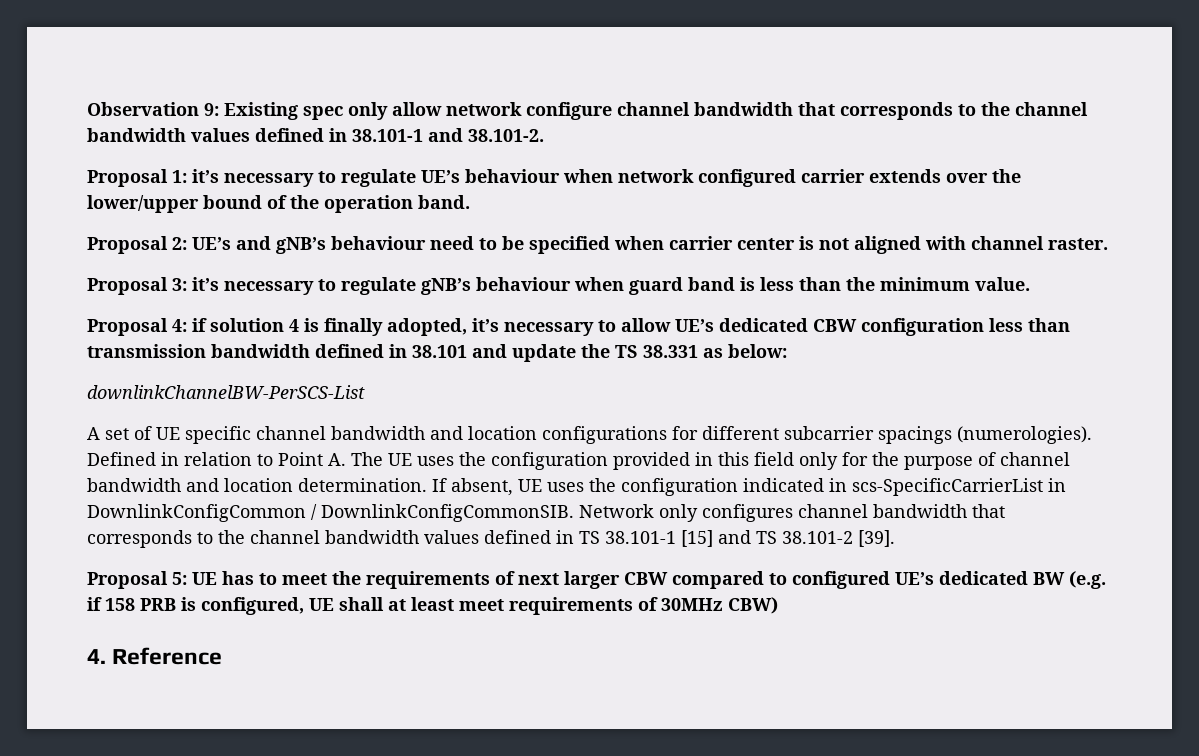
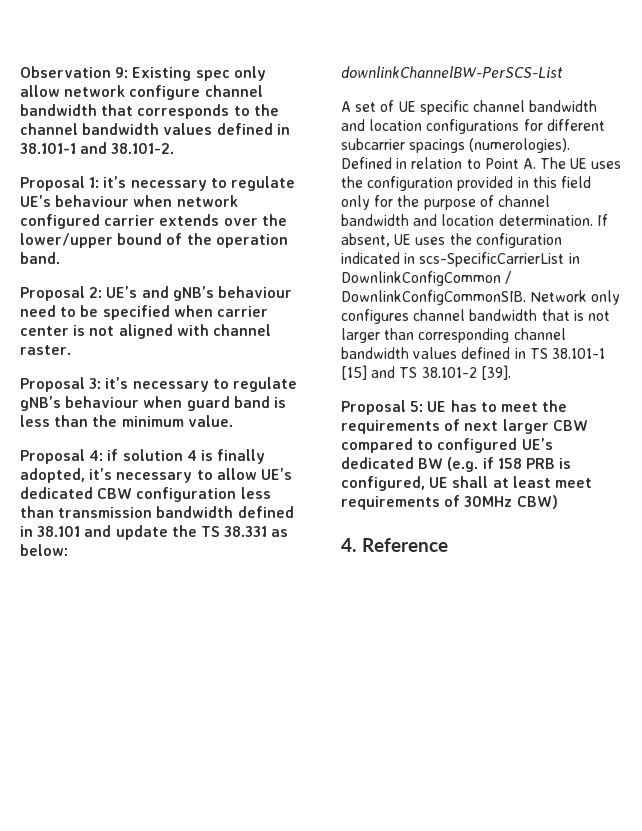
[87,530,245,548] corresponds to the -> [573,310,610,321] [341,328,510,343] is not larger than corresponding

